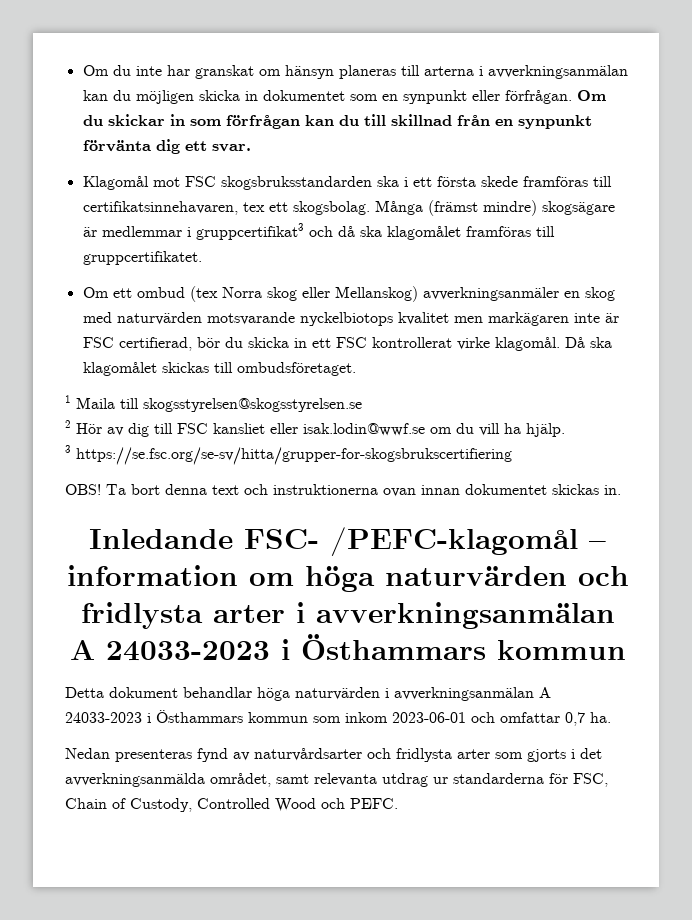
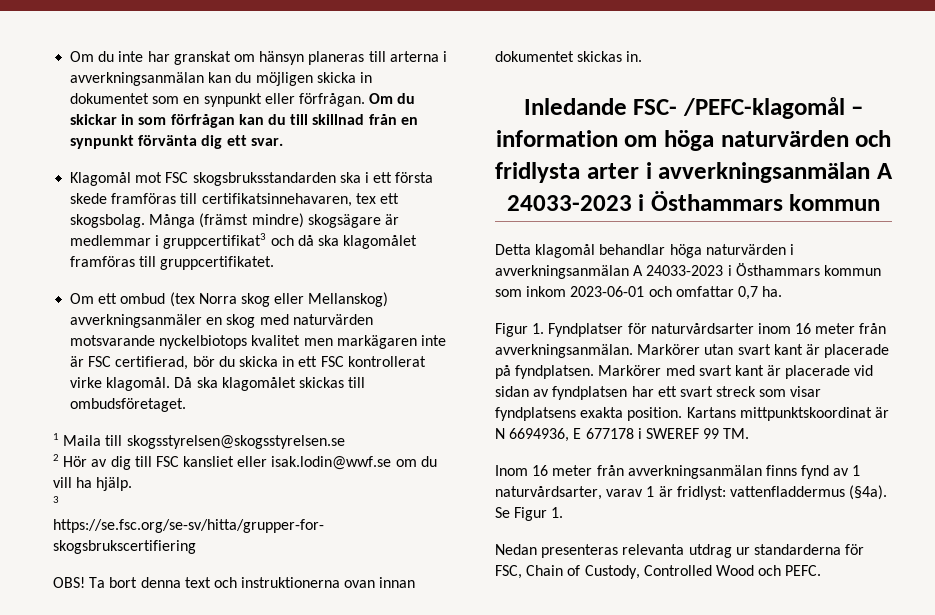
[109,687,178,698] dokument -> [535,244,596,258] klagomål
[65,748,602,762] [65,773,309,787] Nedan presenteras fynd av naturvårdsarter och fridlysta arter som gjorts i det avverkningsanmälda området, samt -> [495,323,887,337] [495,344,890,358] [495,365,874,379] [495,386,822,400] [495,407,889,421] [495,428,750,442] [495,465,861,479] [495,485,888,500] [495,507,564,521] [495,544,619,558] Figur 1. Fyndplatser för naturvårdsarter inom 16 meter från avverkningsanmälan. Markörer utan svart kant är placerade på fyndplatsen. Markörer med svart kant är placerade vid sidan av fyndplatsen har ett svart streck som visar fyndplatsens exakta position. Kartans mittpunktskoordinat är N 6694936, E 677178 i SWEREF 99 TM. // Inom 16 meter från avverkningsanmälan finns fynd av 1 naturvårdsarter, varav 1 är fridlyst: vattenfladdermus (§4a). Se Figur 1. // Nedan presenteras

